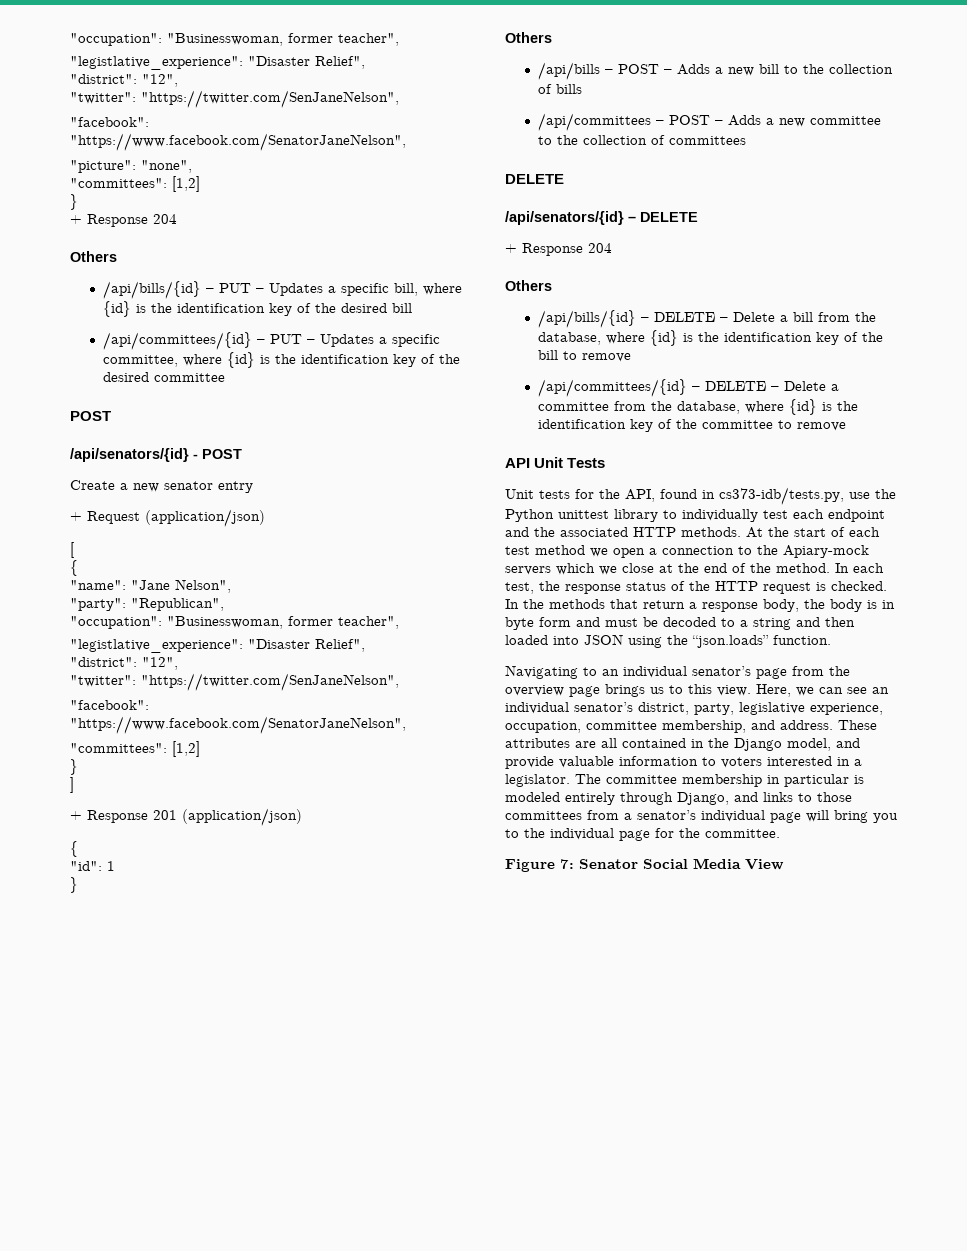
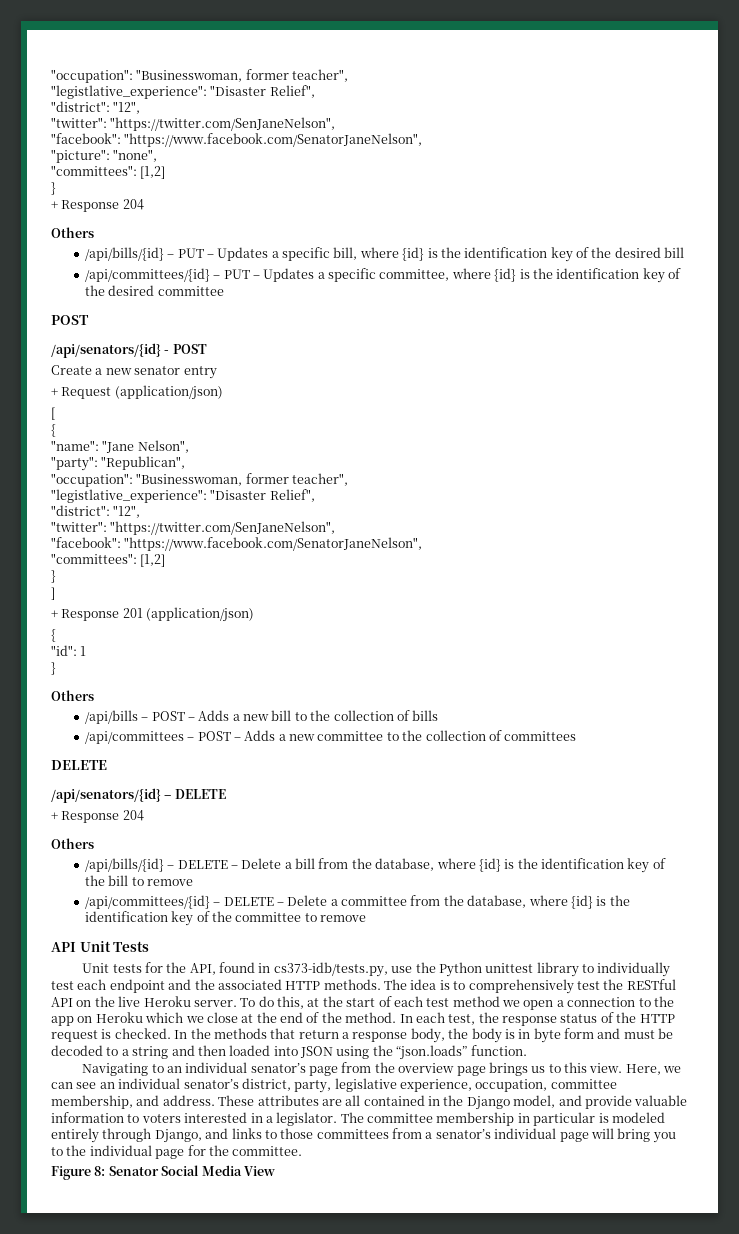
[746,527,763,538] At -> [384,979,676,994] [51,996,320,1009] The idea is to comprehensively test the RESTful API on the live Heroku server. To do this, at
[783,545,869,558] [505,566,551,575] Apiary-mock servers -> [51,1012,143,1026] app on Heroku
[560,859,574,869] 7: -> [94,1166,106,1176] 8:

